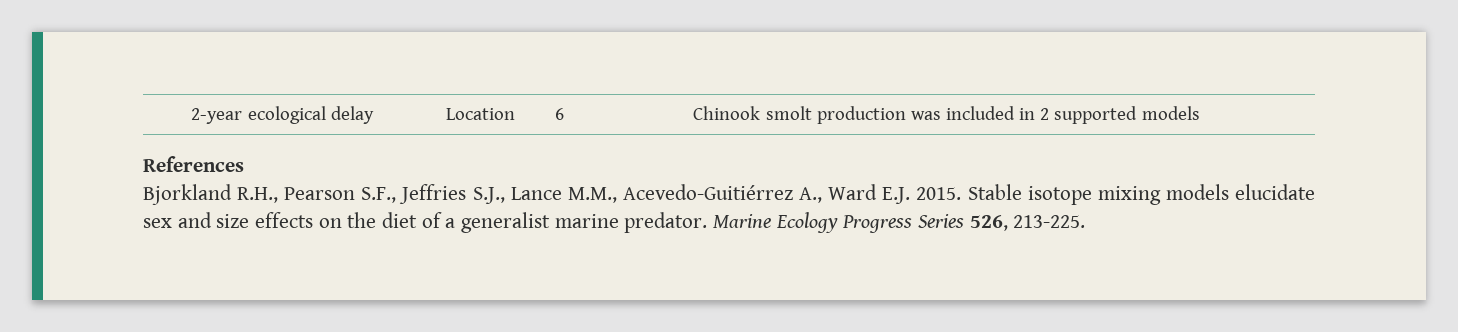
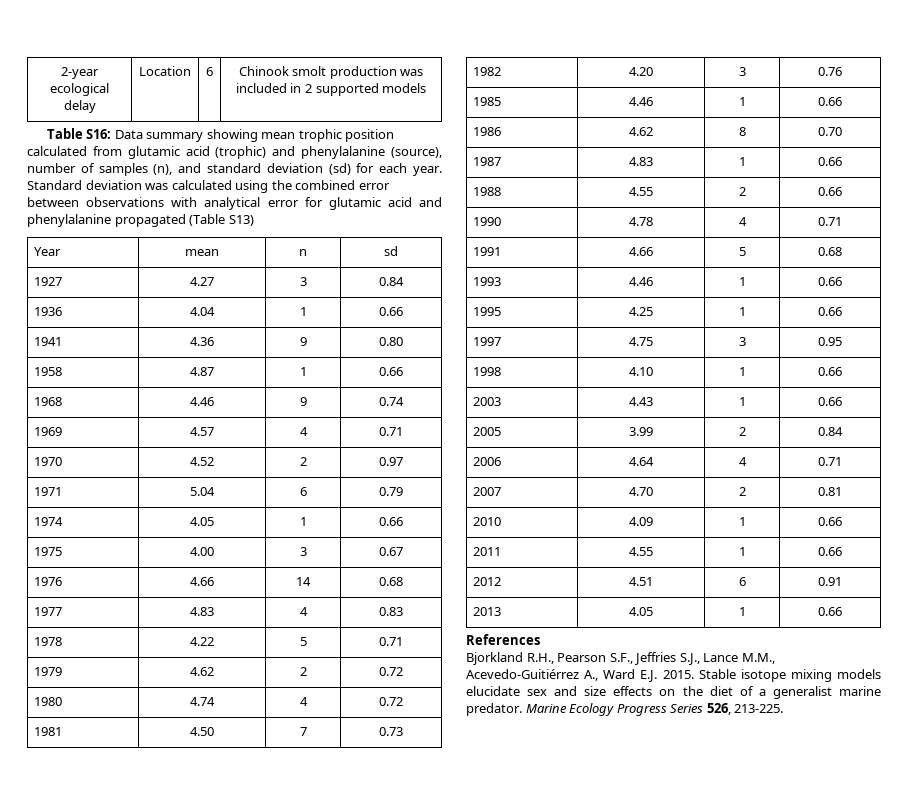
(1200, 113) none -> [46,128,395,142] [27,146,442,159] [27,163,443,176] [27,180,390,193] [27,197,442,210] [27,214,254,227] [34,247,62,256] [185,249,219,256] [299,249,308,256] [384,246,399,256] [34,277,63,286] [190,277,214,286] [299,277,307,286] [379,277,405,286] [34,307,63,316] [190,307,215,316] [299,307,307,316] [379,307,404,316] [34,337,63,346] [190,337,214,346] [299,337,307,346] [379,337,404,346] [34,367,63,376] [190,367,214,376] [299,367,307,376] [379,367,404,376] [34,397,63,406] [190,397,214,406] [299,397,307,406] [379,397,405,406] [34,427,63,436] [190,427,214,436] [299,427,308,436] [379,427,404,436] [34,457,63,466] [190,457,214,466] [299,457,307,466] [379,457,404,466] [34,487,63,496] [190,487,215,496] [299,487,307,496] [379,487,404,496] [34,517,64,526] [190,517,214,526] [299,517,307,526] [379,517,404,526] [34,547,63,556] [190,547,214,556] [299,547,307,556] [379,547,404,556] [34,577,63,586] [190,577,214,586] [296,577,312,586] [379,577,404,586] [34,607,63,616] [190,607,214,616] [299,607,308,616] [379,607,404,616] [34,637,63,646] [190,637,214,646] [299,637,307,646] [379,637,404,646] [34,667,63,676] [190,667,214,676] [299,667,307,676] [379,667,404,676] [34,697,63,706] [190,697,215,706] [299,697,308,706] [379,697,404,706] [34,727,63,736] [190,727,214,736] [299,727,307,736] [379,727,404,736] [473,67,502,76] [629,67,653,76] [738,67,746,76] [818,67,842,76] [473,97,502,106] [629,97,653,106] [738,97,746,106] [818,97,842,106] [473,127,502,136] [629,127,653,136] [738,127,746,136] [818,127,842,136] [473,157,502,166] [629,157,653,166] [738,157,746,166] [818,157,842,166] [473,187,502,196] [629,187,653,196] [738,187,746,196] [818,187,842,196] [473,217,502,226] [629,217,653,226] [738,217,747,226] [818,217,842,226] [473,247,502,256] [629,247,653,256] [738,247,746,256] [818,247,842,256] [473,277,502,286] [629,277,653,286] [738,277,746,286] [818,277,842,286] [473,307,502,316] [629,307,653,316] [738,307,746,316] [818,307,842,316] [473,337,502,346] [629,337,653,346] [738,337,746,346] [818,337,842,346] [473,367,502,376] [629,367,653,376] [738,367,746,376] [818,367,842,376] [473,397,502,406] [629,397,653,406] [738,397,746,406] [818,397,842,406] [473,427,502,436] [629,427,653,436] [738,427,746,436] [818,427,843,436] [473,457,502,466] [629,457,654,466] [738,457,747,466] [818,457,842,466] [473,487,502,496] [629,487,653,496] [738,487,746,496] [818,487,842,496] [473,517,502,526] [629,517,653,526] [738,517,746,526] [818,517,842,526] [473,547,502,556] [629,547,653,556] [738,547,746,556] [818,547,842,556] [473,577,502,586] [629,577,653,586] [738,577,746,586] [818,577,842,586] [473,607,502,616] [629,607,653,616] [738,607,746,616] [818,607,842,616] // Table S16: Data summary showing mean trophic position calculated from glutamic acid (trophic) and phenylalanine (source), number of samples (n), and standard deviation (sd) for each year. Standard deviation was calculated using the combined error between observations with analytical error for glutamic acid and phenylalanine propagated (Table S13) // Year | mean | n | sd // 1927 | 4.27 | 3 | 0.84 // 1936 | 4.04 | 1 | 0.66 // 1941 | 4.36 | 9 | 0.80 // 1958 | 4.87 | 1 | 0.66 // 1968 | 4.46 | 9 | 0.74 // 1969 | 4.57 | 4 | 0.71 // 1970 | 4.52 | 2 | 0.97 // 1971 | 5.04 | 6 | 0.79 // 1974 | 4.05 | 1 | 0.66 // 1975 | 4.00 | 3 | 0.67 // 1976 | 4.66 | 14 | 0.68 // 1977 | 4.83 | 4 | 0.83 // 1978 | 4.22 | 5 | 0.71 // 1979 | 4.62 | 2 | 0.72 // 1980 | 4.74 | 4 | 0.72 // 1981 | 4.50 | 7 | 0.73 // 1982 | 4.20 | 3 | 0.76 // 1985 | 4.46 | 1 | 0.66 // 1986 | 4.62 | 8 | 0.70 // 1987 | 4.83 | 1 | 0.66 // 1988 | 4.55 | 2 | 0.66 // 1990 | 4.78 | 4 | 0.71 // 1991 | 4.66 | 5 | 0.68 // 1993 | 4.46 | 1 | 0.66 // 1995 | 4.25 | 1 | 0.66 // 1997 | 4.75 | 3 | 0.95 // 1998 | 4.10 | 1 | 0.66 // 2003 | 4.43 | 1 | 0.66 // 2005 | 3.99 | 2 | 0.84 // 2006 | 4.64 | 4 | 0.71 // 2007 | 4.70 | 2 | 0.81 // 2010 | 4.09 | 1 | 0.66 // 2011 | 4.55 | 1 | 0.66 // 2012 | 4.51 | 6 | 0.91 // 2013 | 4.05 | 1 | 0.66

